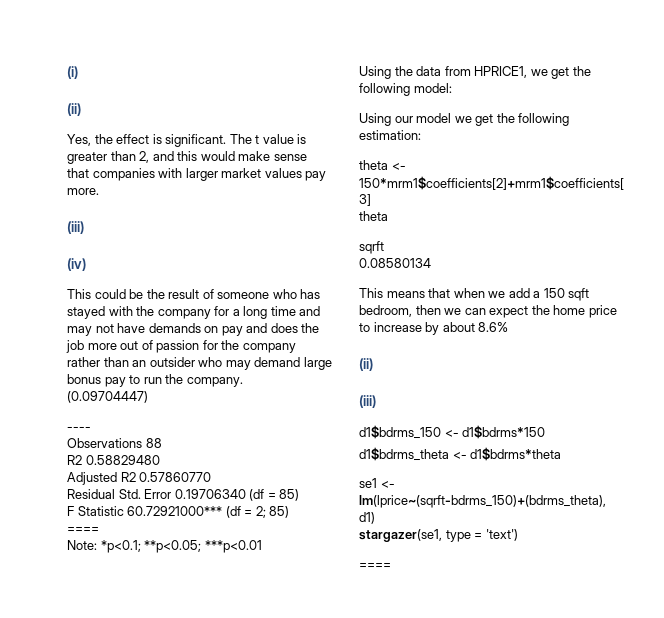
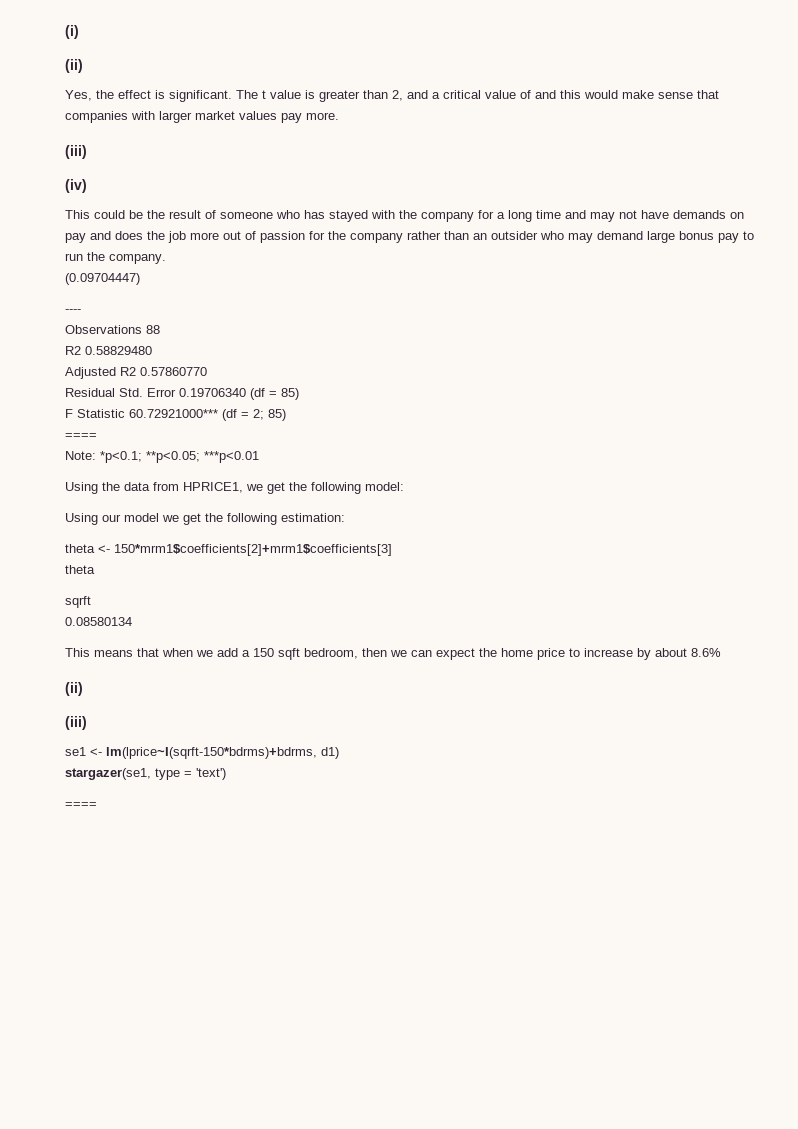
(174, 156) none -> [432,90,556,99] a critical value of and
[359,425,546,439] [359,447,562,461] // d1$bdrms_150 <- d1$bdrms*150 // d1$bdrms_theta <- d1$bdrms*theta -> (87, 723) none
[359,495,606,508] lm(lprice~(sqrft-bdrms_150)+(bdrms_theta), -> [106,747,317,759] lm(lprice~I(sqrft-150*bdrms)+bdrms,

